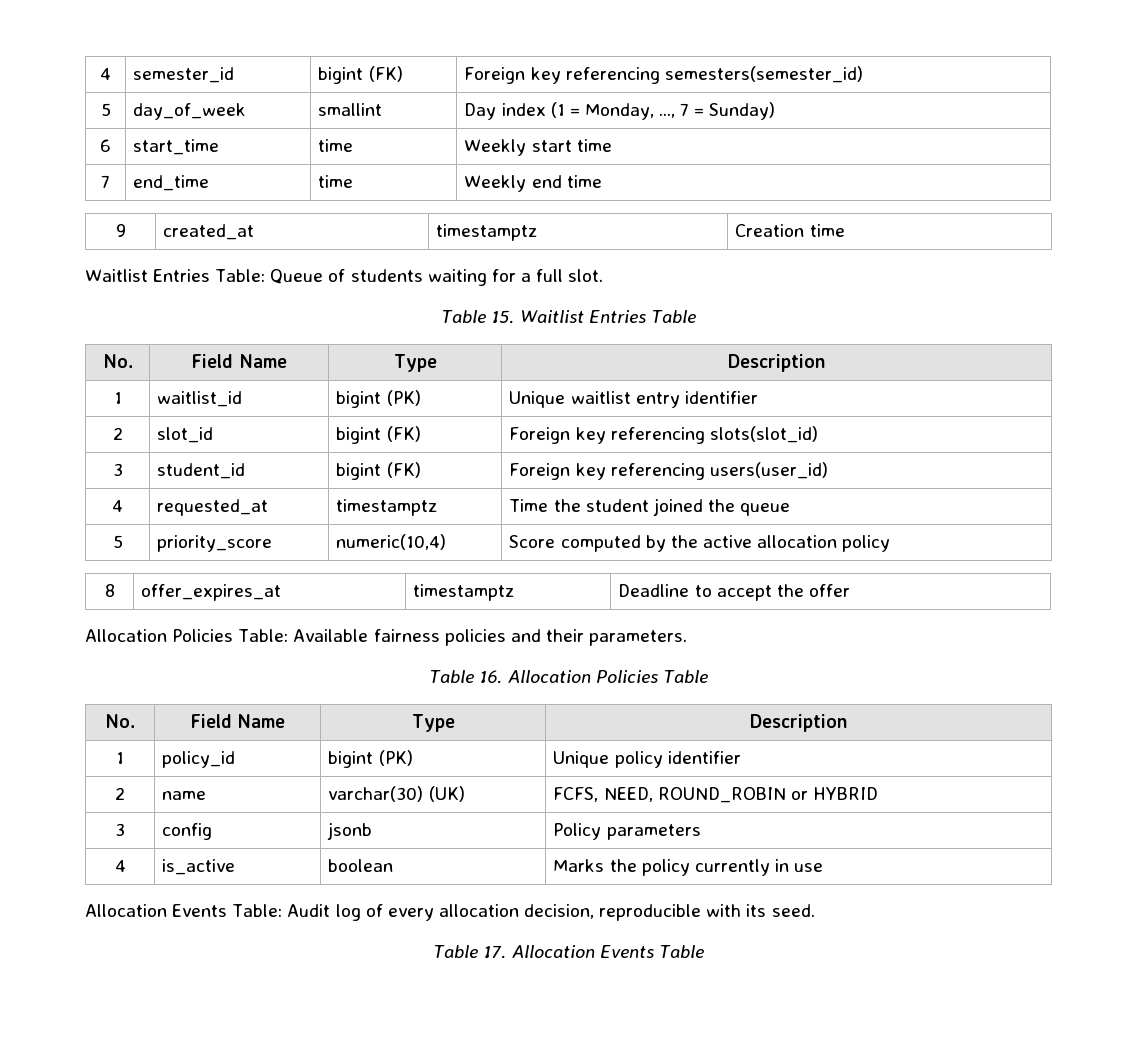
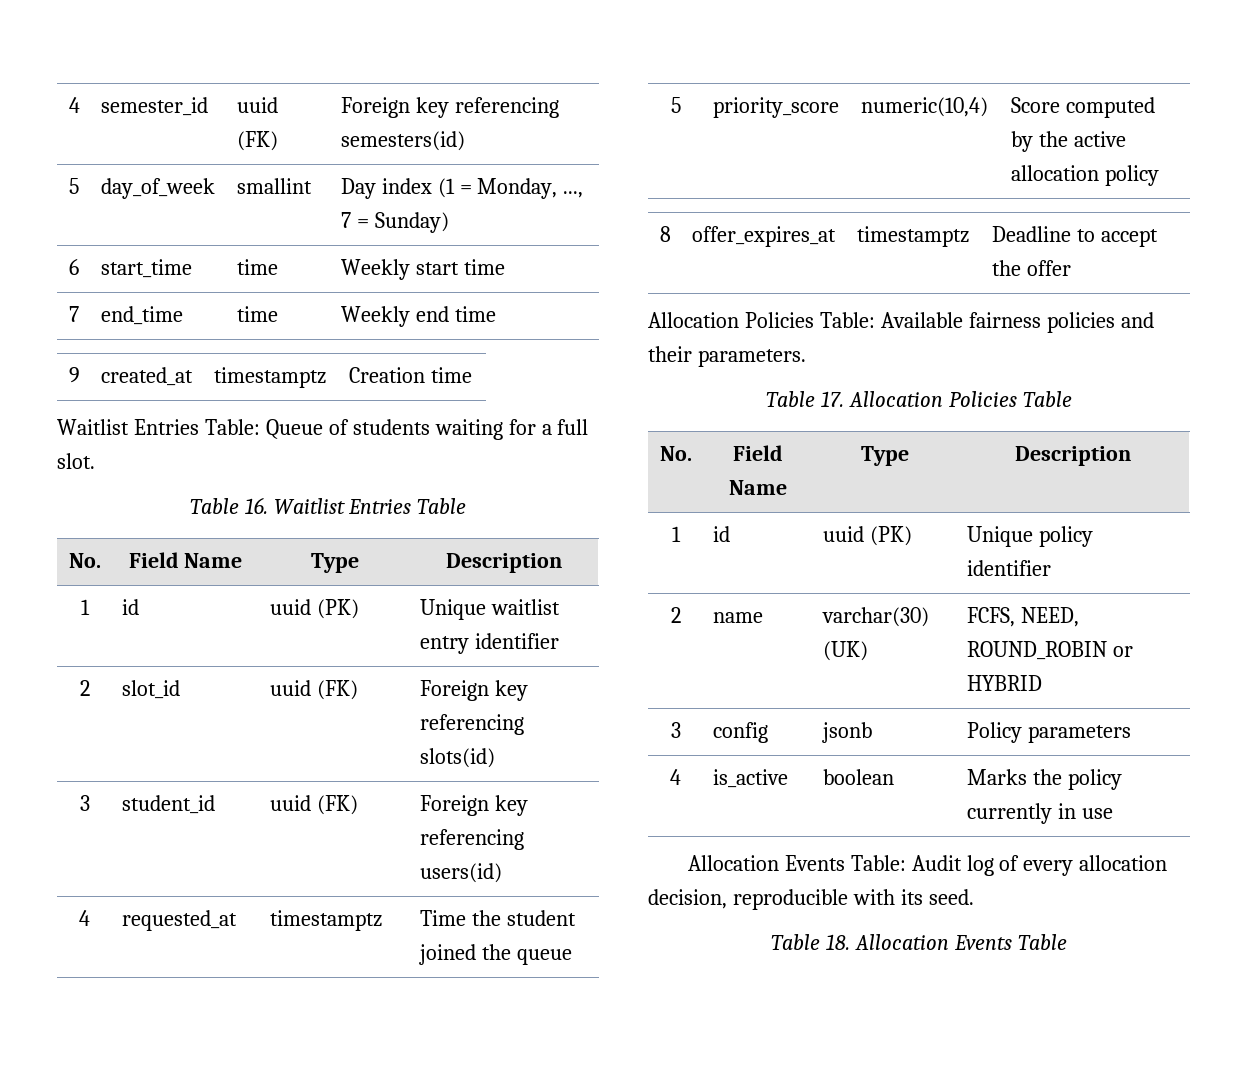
[318,66,403,84] [464,66,863,84] bigint (FK) | Foreign key referencing semesters(semester_id) -> [236,97,278,113] [236,131,278,151] [340,97,559,118] [340,131,465,151] uuid (FK) | Foreign key referencing semesters(id)
[491,310,515,324] 15. -> [244,497,268,514] 16.
[157,391,243,407] [336,391,382,408] waitlist_id | bigint -> [121,599,139,615] [269,599,311,615] id | uuid
[336,426,421,444] [509,426,818,444] bigint (FK) | Foreign key referencing slots(slot_id) -> [269,680,358,700] [419,680,528,701] [419,714,524,735] [419,748,495,768] uuid (FK) | Foreign key referencing slots(id)
[336,462,421,480] [509,462,828,480] bigint (FK) | Foreign key referencing users(user_id) -> [269,795,358,815] [419,795,528,816] [419,829,524,850] [419,863,502,883] uuid (FK) | Foreign key referencing users(id)
[479,670,503,684] 16. -> [821,391,845,407] 17.
[162,751,236,768] [328,751,374,768] policy_id | bigint -> [712,526,730,542] [822,526,864,542] id | uuid
[483,945,507,959] 17. -> [826,934,851,950] 18.

